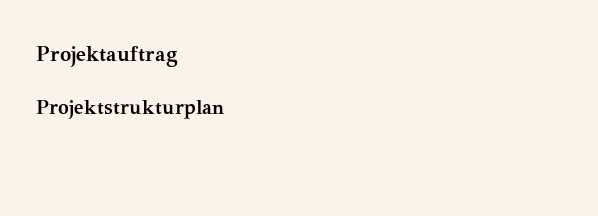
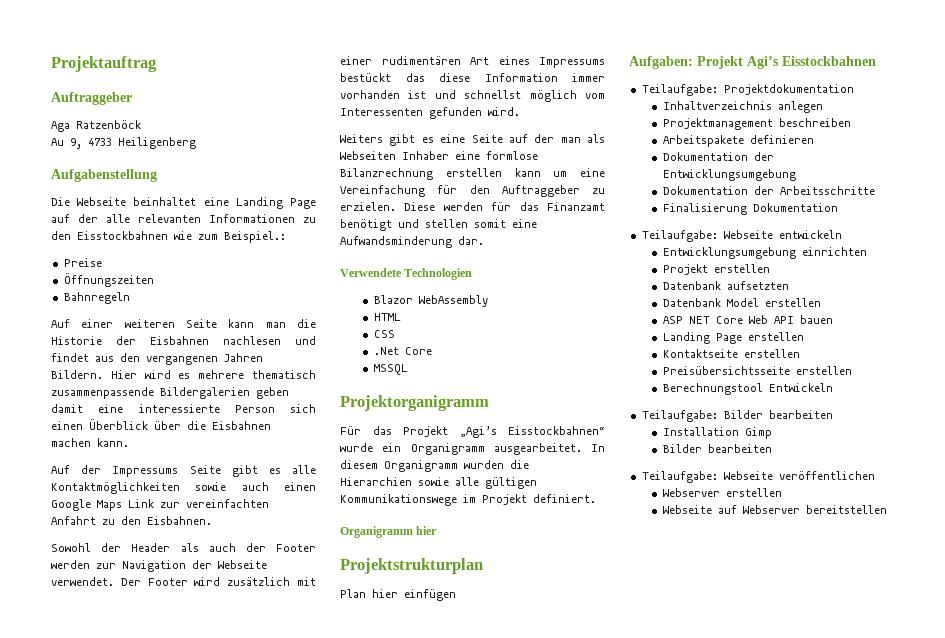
[36,100,224,119] Projektstrukturplan -> [51,92,132,105] [51,120,141,132] [51,137,196,149] [51,169,157,182] [51,197,316,209] [51,214,316,223] [51,231,286,243] [63,258,102,267] [63,273,154,287] [63,292,130,304] [51,319,316,328] [51,336,316,345] [51,353,263,365] [51,370,316,379] [51,387,289,399] [51,404,316,413] [51,419,271,430] [51,438,129,447] [51,465,316,477] [51,482,316,494] [51,499,269,511] [51,516,212,525] [51,543,316,552] [51,560,267,572] [51,577,316,586] [340,56,605,68] [340,73,605,82] [340,90,605,102] [340,107,520,119] [340,134,605,146] [340,151,538,160] [340,168,605,180] [340,185,605,197] [340,202,605,211] [340,219,537,231] [340,236,484,248] [340,268,473,280] [373,295,488,307] [373,313,401,321] [373,330,395,338] [373,347,432,355] [373,364,408,375] [340,395,489,411] [340,426,605,438] [340,443,605,455] [340,460,529,472] [340,477,537,489] [340,494,596,506] [340,526,438,538] [340,558,483,574] [340,589,456,601] [629,56,876,69] [641,84,854,96] [662,101,823,113] [662,118,851,130] [662,135,814,147] [662,152,774,161] [662,169,796,181] [662,186,875,195] [662,203,838,215] [641,230,842,242] [662,247,867,259] [662,264,770,275] [662,281,789,290] [662,298,821,307] [662,315,833,324] [662,332,804,344] [662,349,800,358] [662,366,852,375] [662,383,833,395] [641,410,833,422] [662,427,772,439] [662,444,772,453] [641,471,875,483] [662,488,782,497] [662,505,887,514] Auftraggeber // Aga Ratzenböck // Au 9, 4733 Heiligenberg // Aufgabenstellung // Die Webseite beinhaltet eine Landing Page auf der alle relevanten Informationen zu den Eisstockbahnen wie zum Beispiel.: // Preise // Öffnungszeiten // Bahnregeln // Auf einer weiteren Seite kann man die Historie der Eisbahnen nachlesen und findet aus den vergangenen Jahren Bildern. Hier wird es mehrere thematisch zusammenpassende Bildergalerien geben damit eine interessierte Person sich einen Überblick über die Eisbahnen machen kann. // Auf der Impressums Seite gibt es alle Kontaktmöglichkeiten sowie auch einen Google Maps Link zur vereinfachten Anfahrt zu den Eisbahnen. // Sowohl der Header als auch der Footer werden zur Navigation der Webseite verwendet. Der Footer wird zusätzlich mit einer rudimentären Art eines Impressums bestückt das diese Information immer vorhanden ist und schnellst möglich vom Interessenten gefunden wird. // Weiters gibt es eine Seite auf der man als Webseiten Inhaber eine formlose Bilanzrechnung erstellen kann um eine Vereinfachung für den Auftraggeber zu erzielen. Diese werden für das Finanzamt benötigt und stellen somit eine Aufwandsminderung dar. // Verwendete Technologien // Blazor WebAssembly // HTML // CSS // .Net Core // MSSQL // Projektorganigramm // Für das Projekt „Agi’s Eisstockbahnen“ wurde ein Organigramm ausgearbeitet. In diesem Organigramm wurden die Hierarchien sowie alle gültigen Kommunikationswege im Projekt definiert. // Organigramm hier // Projektstrukturplan // Plan hier einfügen // Aufgaben: Projekt Agi’s Eisstockbahnen // Teilaufgabe: Projektdokumentation // Inhaltverzeichnis anlegen // Projektmanagement beschreiben // Arbeitspakete definieren // Dokumentation der Entwicklungsumgebung // Dokumentation der Arbeitsschritte // Finalisierung Dokumentation // Teilaufgabe: Webseite entwickeln // Entwicklungsumgebung einrichten // Projekt erstellen // Datenbank aufsetzten // Datenbank Model erstellen // ASP NET Core Web API bauen // Landing Page erstellen // Kontaktseite erstellen // Preisübersichtsseite erstellen // Berechnungstool Entwickeln // Teilaufgabe: Bilder bearbeiten // Installation Gimp // Bilder bearbeiten // Teilaufgabe: Webseite veröffentlichen // Webserver erstellen // Webseite auf Webserver bereitstellen

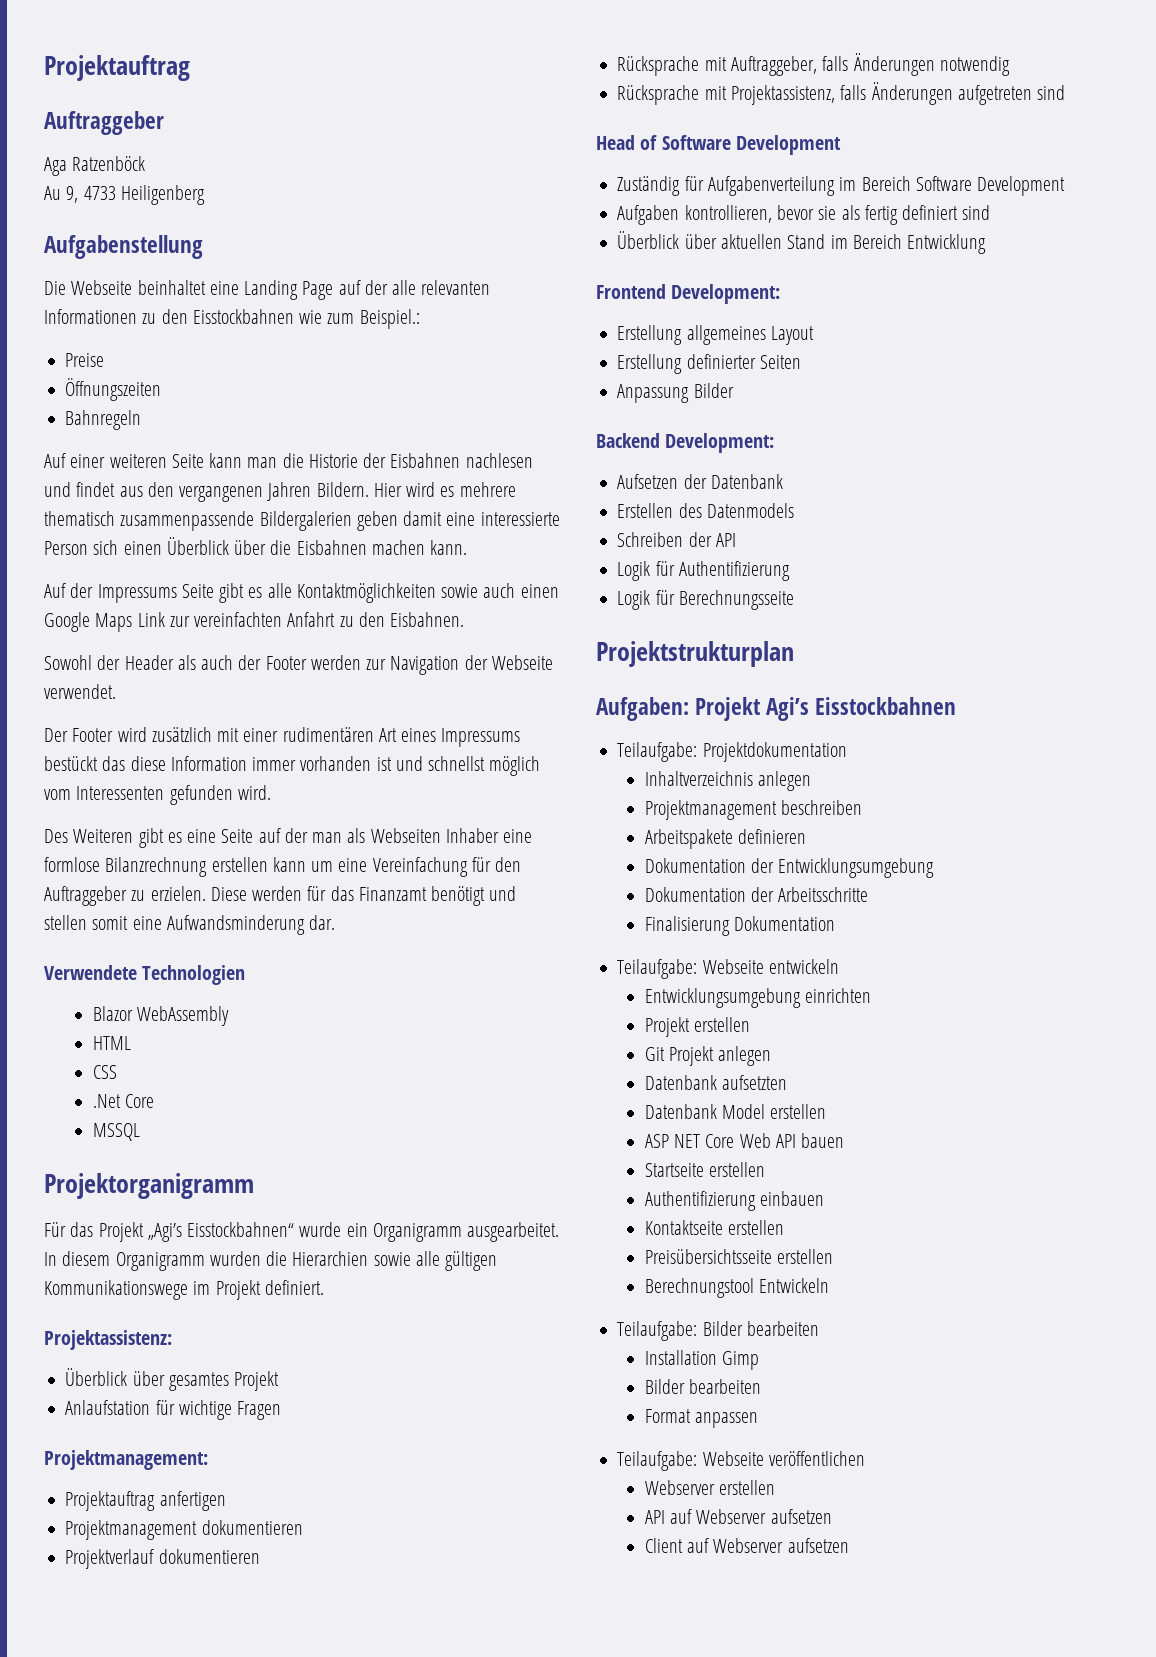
(114, 581) none -> (116, 691) //
[340,134,383,143] Weiters -> [44,829,134,843] Des Weiteren
[340,526,438,538] [340,558,483,574] [340,589,456,601] Organigramm hier // Projektstrukturplan // Plan hier einfügen -> [44,1330,172,1350] [65,1368,280,1391] [65,1400,282,1420] [44,1450,208,1470] [65,1491,226,1511] [65,1520,303,1540] [65,1549,260,1569] [617,53,1010,76] [617,82,1066,105] [596,135,841,155] [617,176,1066,196] [617,205,991,225] [617,231,987,254] [596,284,781,304] [617,325,814,345] [617,354,801,374] [617,383,734,403] [596,433,775,453] [617,474,783,489] [617,503,794,518] [617,532,736,547] [617,561,790,581] [617,590,794,610] [596,641,794,667] Projektassistenz: // Überblick über gesamtes Projekt // Anlaufstation für wichtige Fragen // Projektmanagement: // Projektauftrag anfertigen // Projektmanagement dokumentieren // Projektverlauf dokumentieren // Rücksprache mit Auftraggeber, falls Änderungen notwendig // Rücksprache mit Projektassistenz, falls Änderungen aufgetreten sind // Head of Software Development // Zuständig für Aufgabenverteilung im Bereich Software Development // Aufgaben kontrollieren, bevor sie als fertig definiert sind // Überblick über aktuellen Stand im Bereich Entwicklung // Frontend Development: // Erstellung allgemeines Layout // Erstellung definierter Seiten // Anpassung Bilder // Backend Development: // Aufsetzen der Datenbank // Erstellen des Datenmodels // Schreiben der API // Logik für Authentifizierung // Logik für Berechnungsseite // Projektstrukturplan
(770, 268) none -> [644,1046,772,1066] // Git Projekt anlegen
[662,332,804,344] Landing Page erstellen -> [644,1162,766,1177] [644,1191,825,1211] Startseite erstellen // Authentifizierung einbauen
(772, 448) none -> [644,1409,759,1428] // Format anpassen
[662,505,887,514] Webseite auf Webserver bereitstellen -> [644,1509,832,1524] [644,1538,849,1553] API auf Webserver aufsetzen // Client auf Webserver aufsetzen

